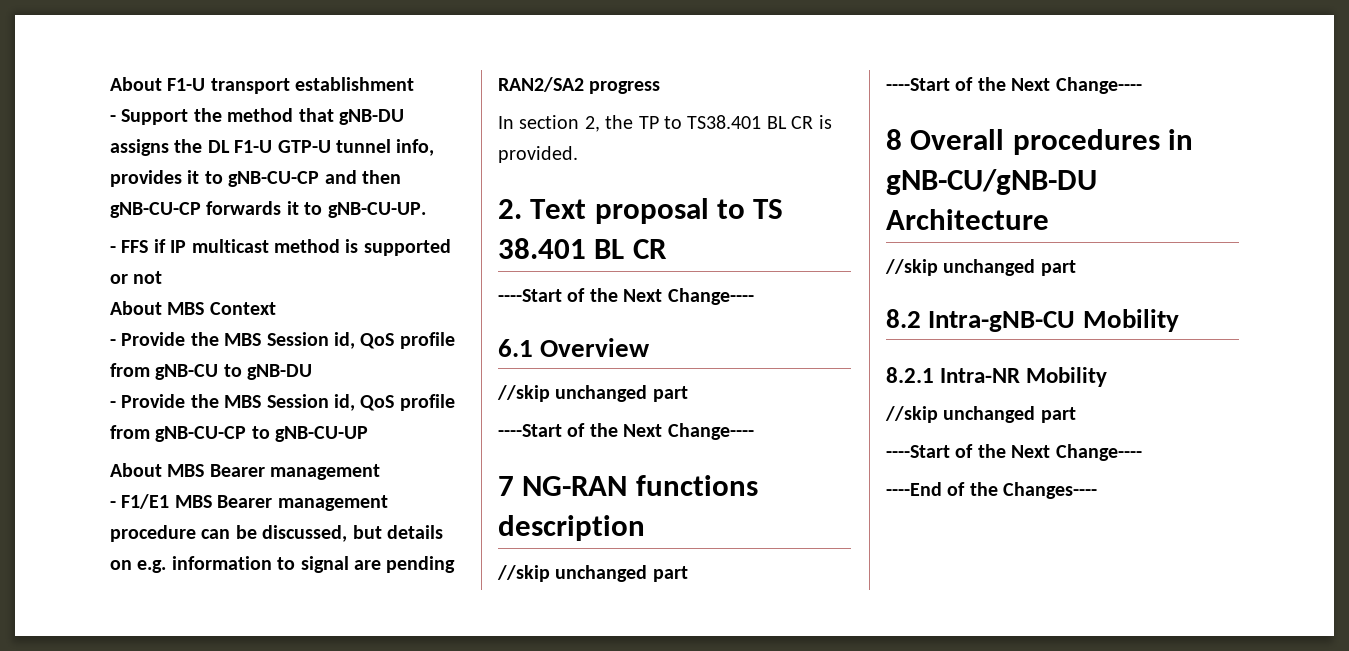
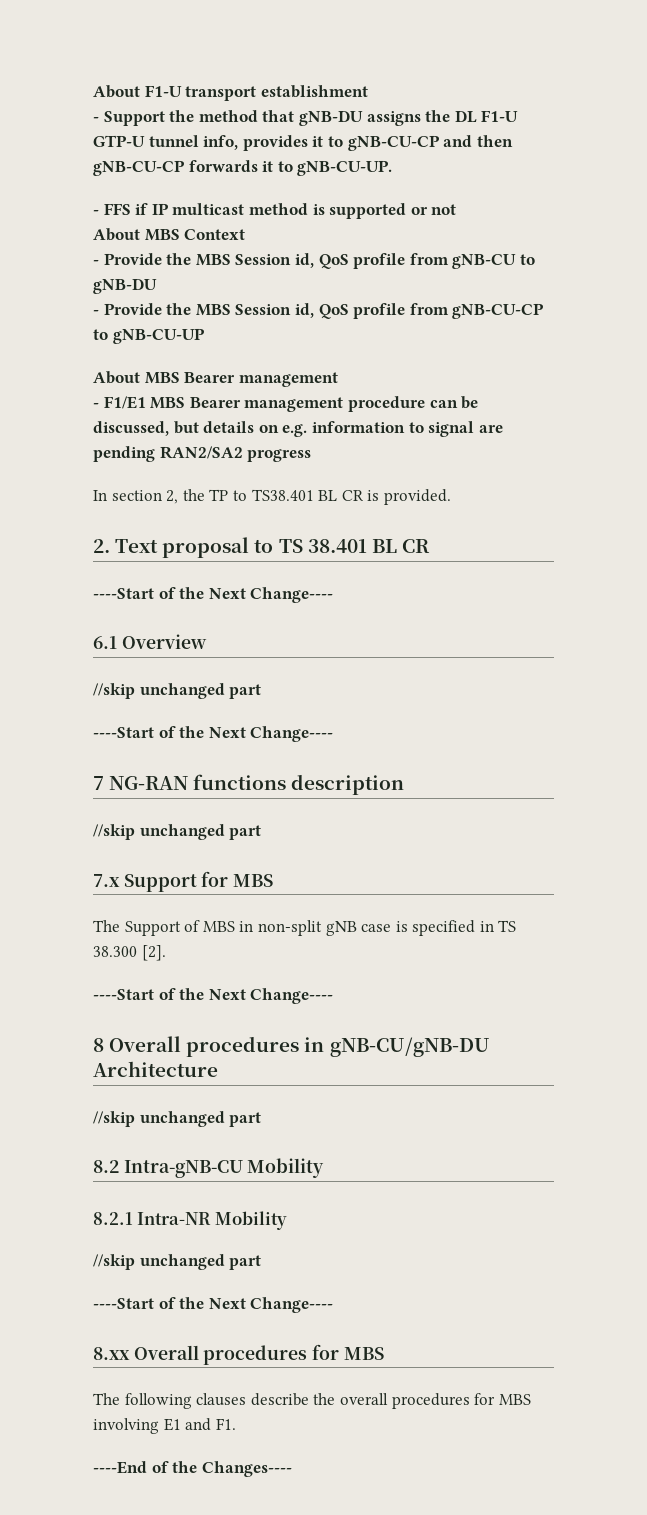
(688, 574) none -> [93,871,274,892] [93,920,517,936] [93,945,166,961] // 7.x Support for MBS // The Support of MBS in non-split gNB case is specified in TS 38.300 [2].
(1142, 452) none -> [93,1344,384,1365] [93,1393,531,1409] [93,1418,236,1434] // 8.xx Overall procedures for MBS // The following clauses describe the overall procedures for MBS involving E1 and F1.

